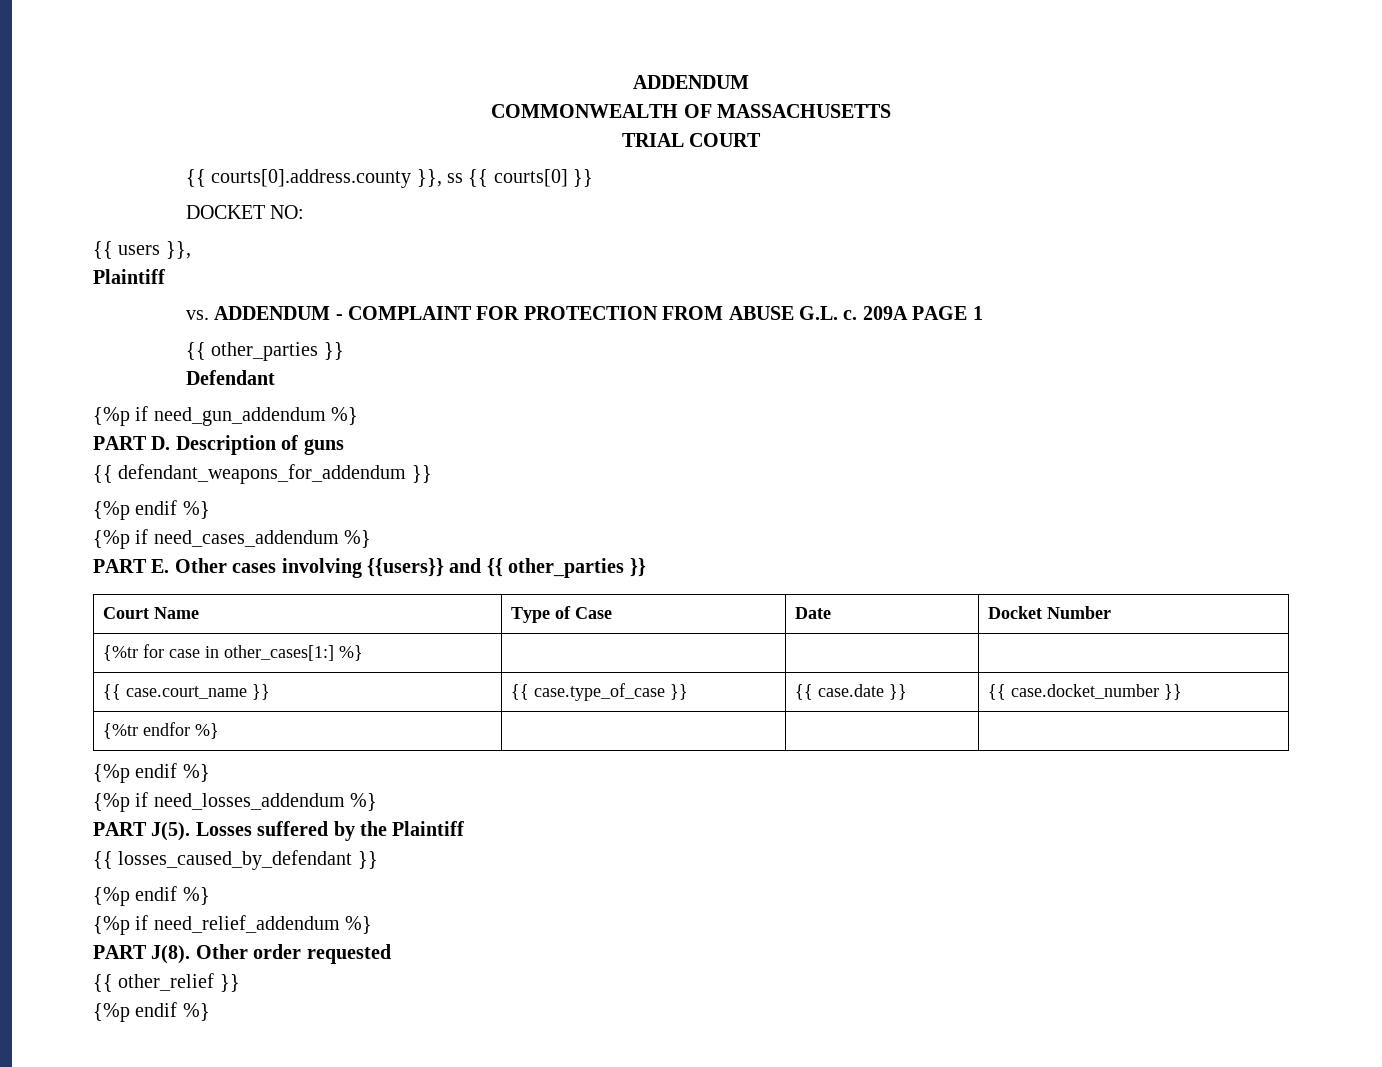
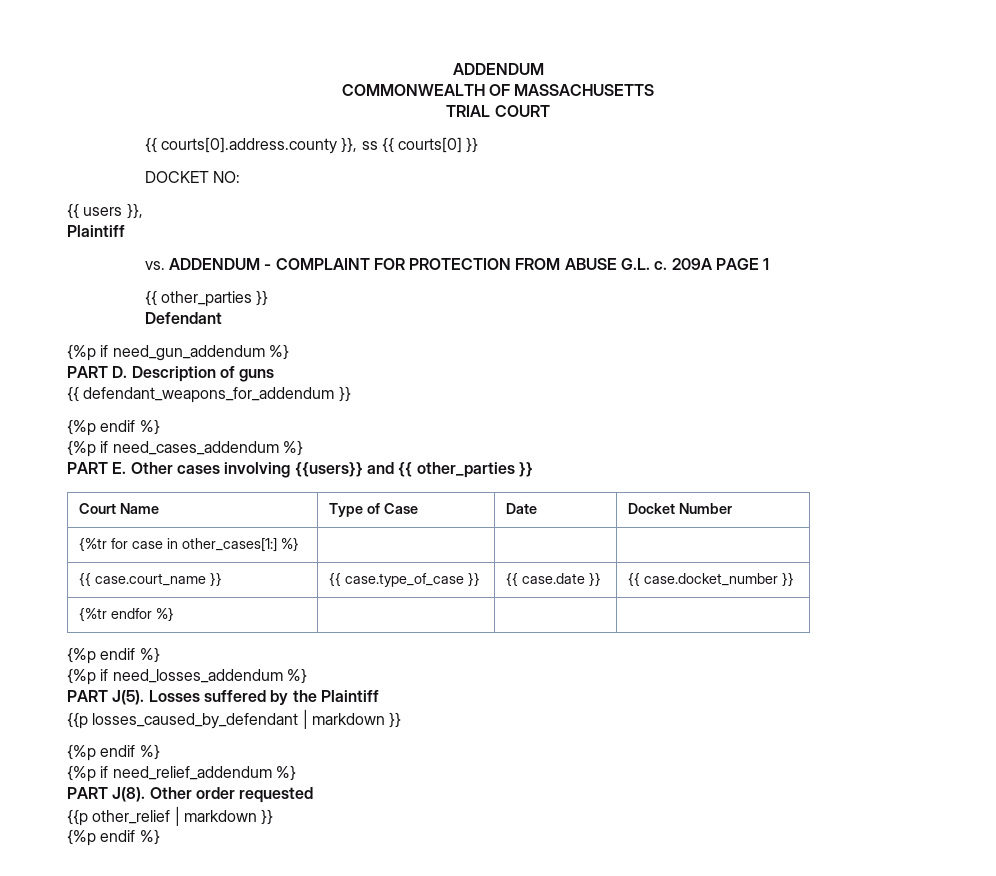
[93,850,353,870] {{ losses_caused_by_defendant -> [67,709,385,729] {{p losses_caused_by_defendant | markdown
[93,973,215,992] {{ other_relief -> [67,806,257,826] {{p other_relief | markdown

